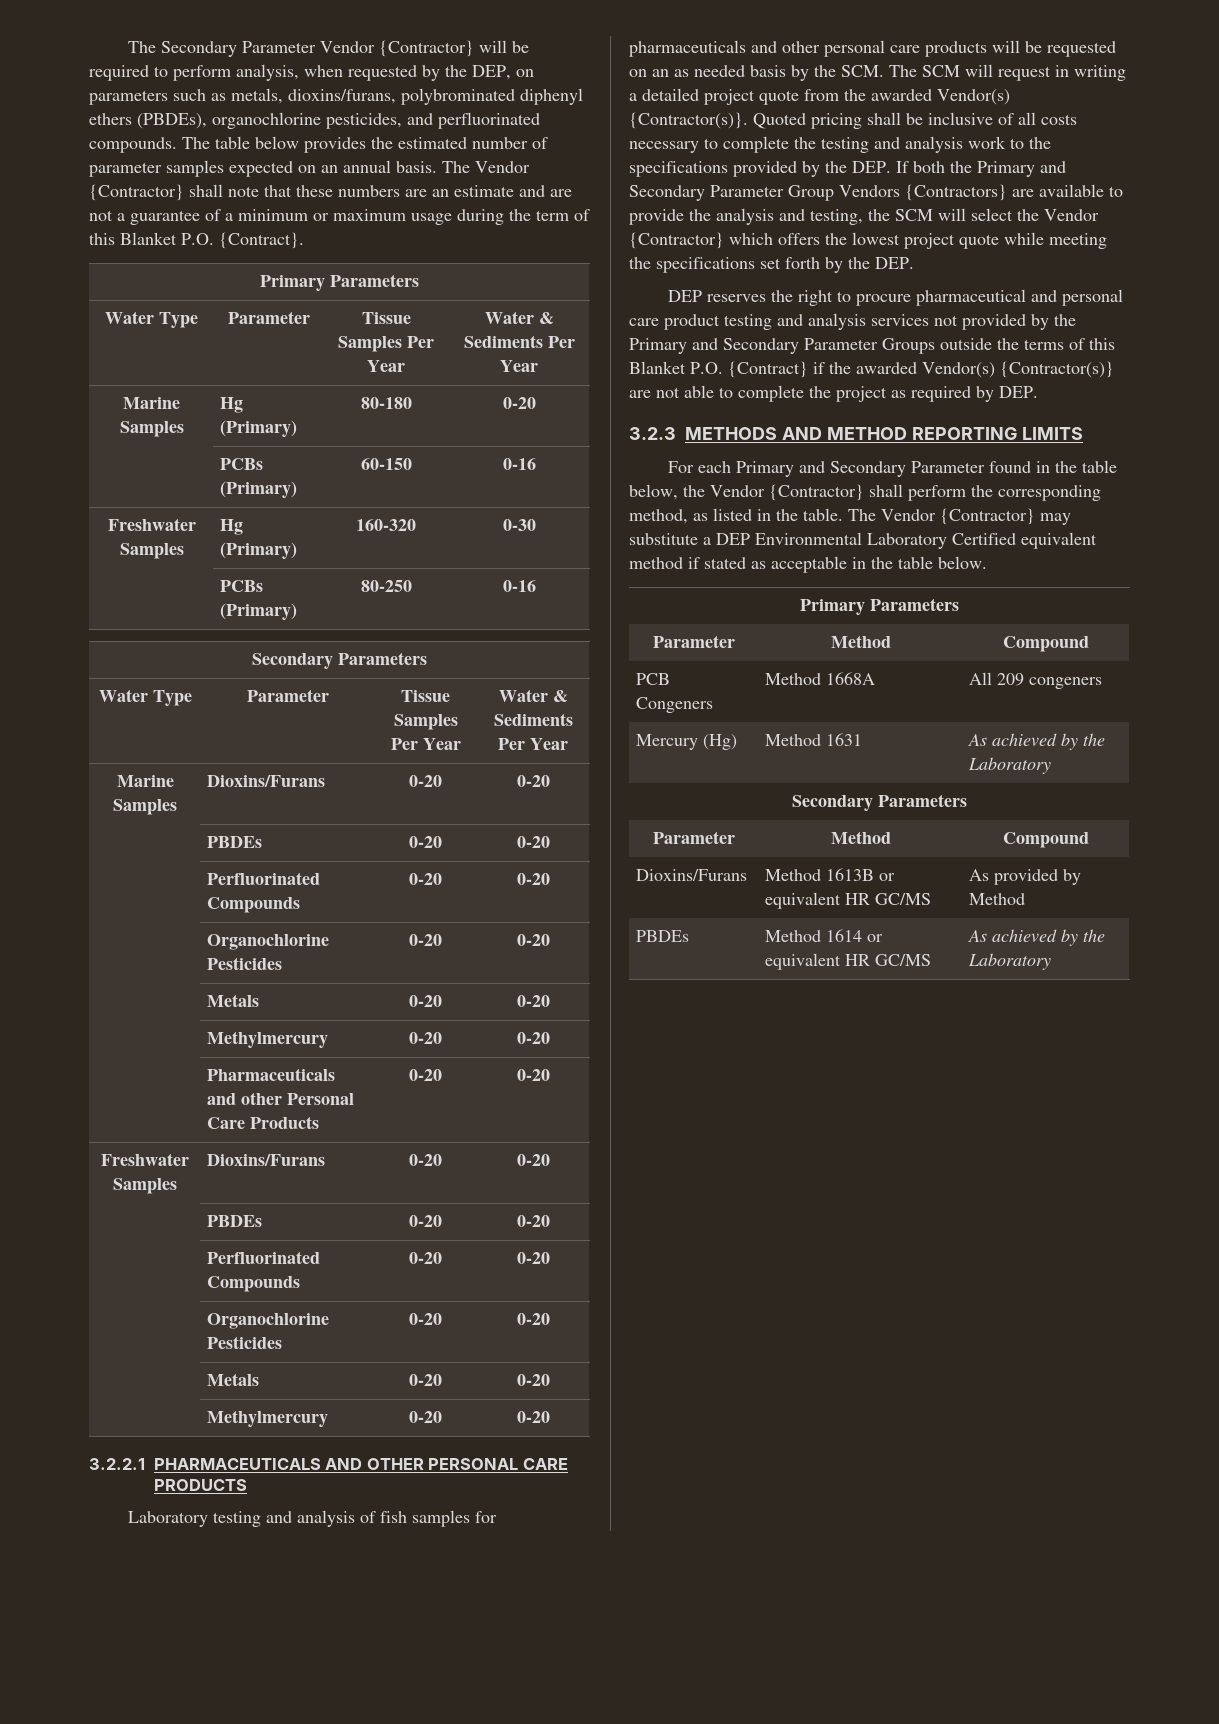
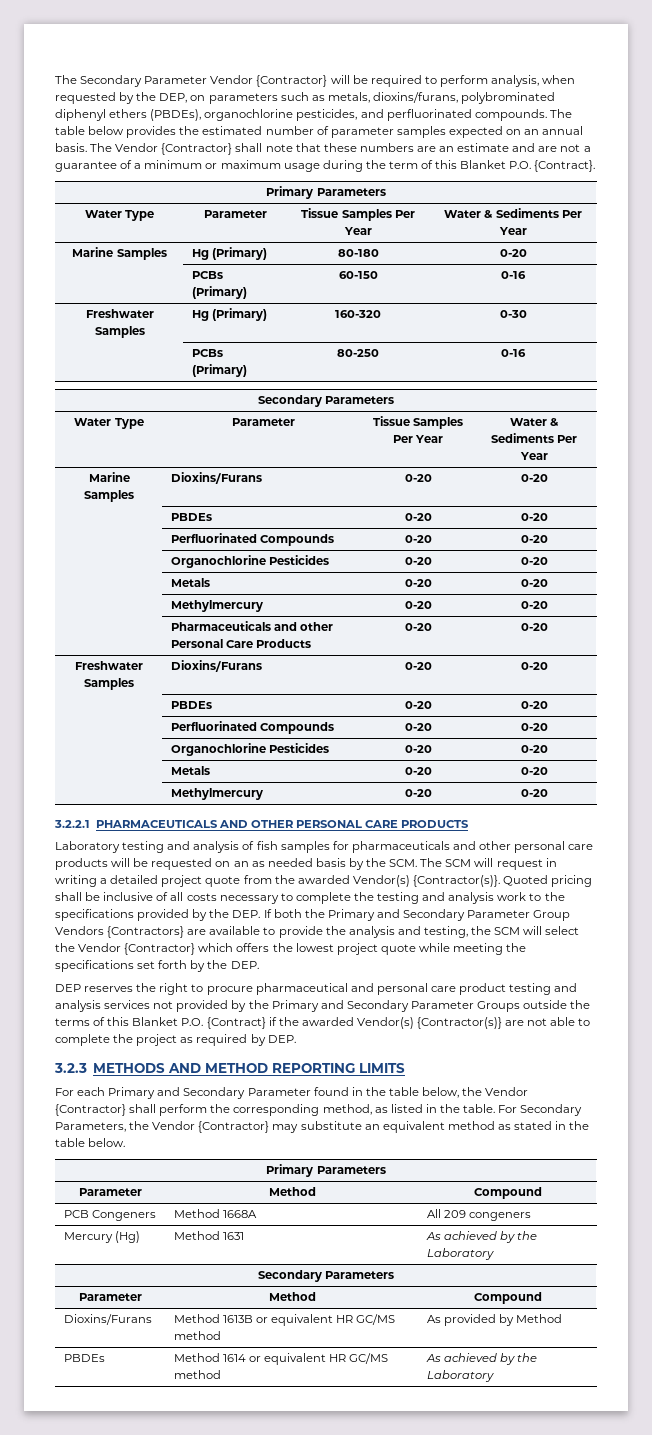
[848,508,1071,525] [629,532,1097,549] [629,556,847,573] The Vendor {Contractor} may substitute a DEP Environmental Laboratory Certified equivalent method if stated as acceptable -> [498,1104,583,1116] [55,1121,553,1133] For Secondary Parameters, the Vendor {Contractor} may substitute an equivalent method as stated
(932, 899) none -> [173,1331,221,1340] method
(932, 960) none -> [173,1370,221,1379] method

